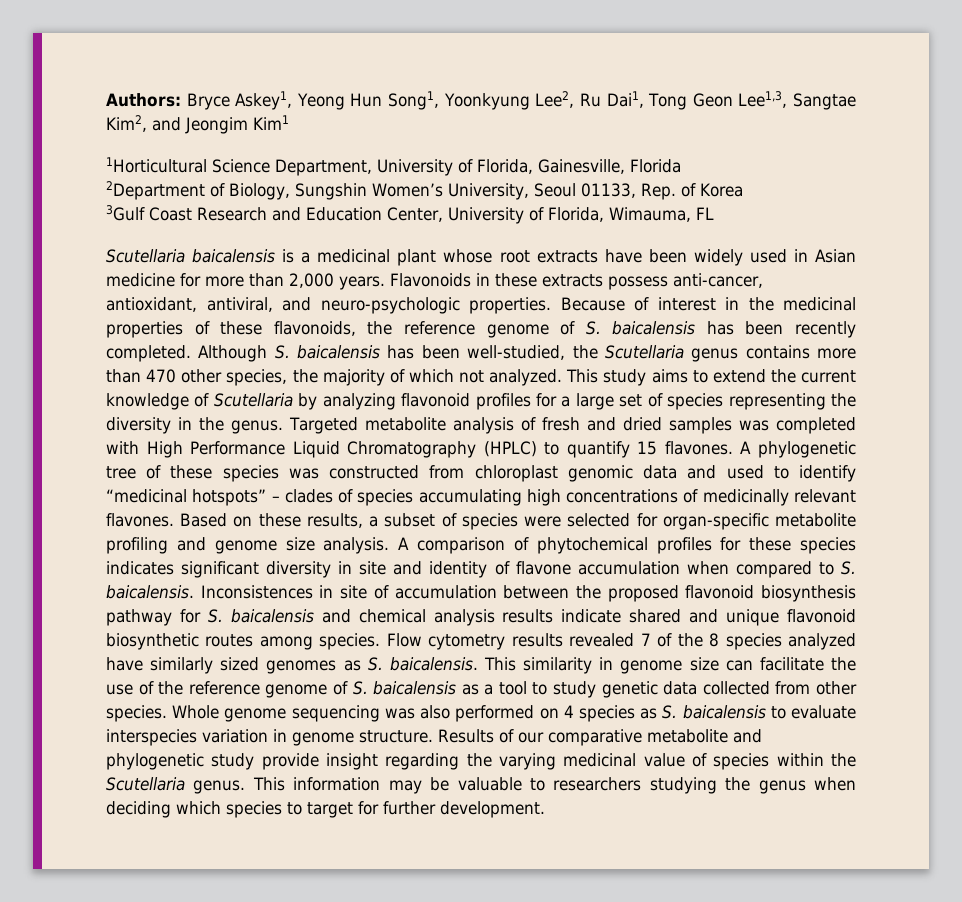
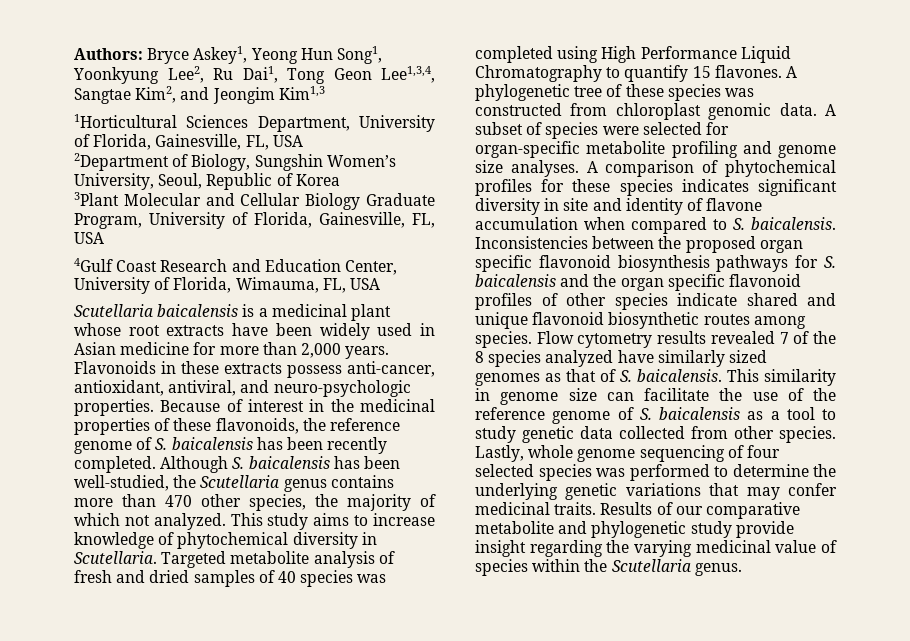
[738,91,788,108] Lee1,3, -> [381,66,435,83] Lee1,3,4,
[253,115,289,130] Kim1 -> [278,86,325,100] Kim1,3
[212,159,270,173] Science -> [186,115,249,128] Sciences
[630,159,681,173] Florida -> [245,135,303,150] FL, USA
[533,183,676,200] Seoul 01133, Rep. -> [158,173,273,190] Seoul, Republic
[106,205,145,221] 3Gulf -> [74,192,436,210] [74,212,435,229] [74,232,104,244] [74,258,113,272] 3Plant Molecular and Cellular Biology Graduate Program, University of Florida, Gainesville, FL, USA // 4Gulf
[696,207,714,220] FL -> [322,278,380,293] FL, USA
[712,369,856,383] [106,393,857,410] [106,417,284,434] extend the current knowledge of Scutellaria by analyzing flavonoid profiles for a large set of species representing the diversity in the genus. -> [373,513,435,526] [74,532,377,549] [74,551,157,564] increase knowledge of phytochemical diversity in Scutellaria.
(732, 425) none -> [258,570,354,587] of 40 species
[106,441,139,454] with -> [557,46,599,63] using
[483,441,537,457] (HPLC) -> (602, 73) none
[643,465,857,482] [106,489,856,506] [106,513,379,528] data and used to identify “medicinal hotspots” – clades of species accumulating high concentrations of medicinally relevant flavones. Based on these results, a -> [779,103,836,116] data. A
[323,537,390,554] analysis. -> [510,160,579,177] analyses.
[200,585,497,599] Inconsistences in site of accumulation -> [475,236,588,249] Inconsistencies
(679, 593) none -> [759,240,803,253] [475,255,532,272] organ specific
[106,609,172,626] pathway -> [716,255,789,272] pathways
[358,609,554,626] chemical analysis results -> [593,274,801,291] [475,293,668,310] the organ specific flavonoid profiles of other species
(361, 665) none -> [566,369,616,382] that of
[172,705,856,722] [106,729,433,746] Whole genome sequencing was also performed on 4 species as S. baicalensis to evaluate interspecies variation in genome structure. -> [475,445,780,462] [475,464,836,481] [475,483,837,500] [475,502,597,515] Lastly, whole genome sequencing of four selected species was performed to determine the underlying genetic variations that may confer medicinal traits.
[252,777,856,794] [106,801,545,818] This information may be valuable to researchers studying the genus when deciding which species to target for further development. -> (742, 569) none

